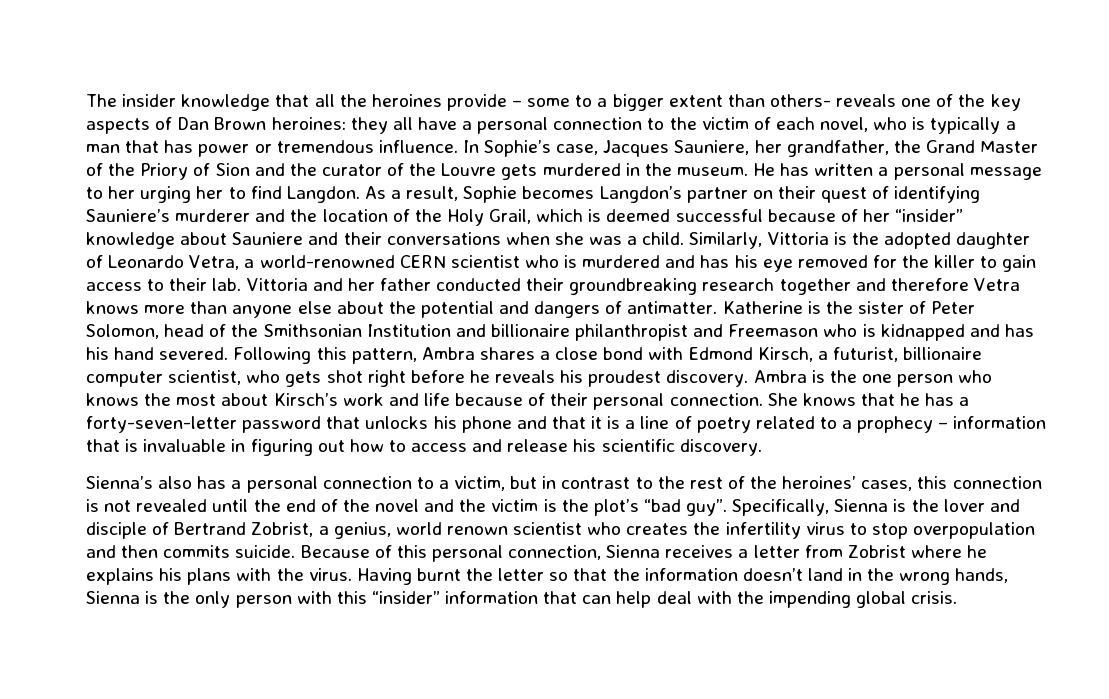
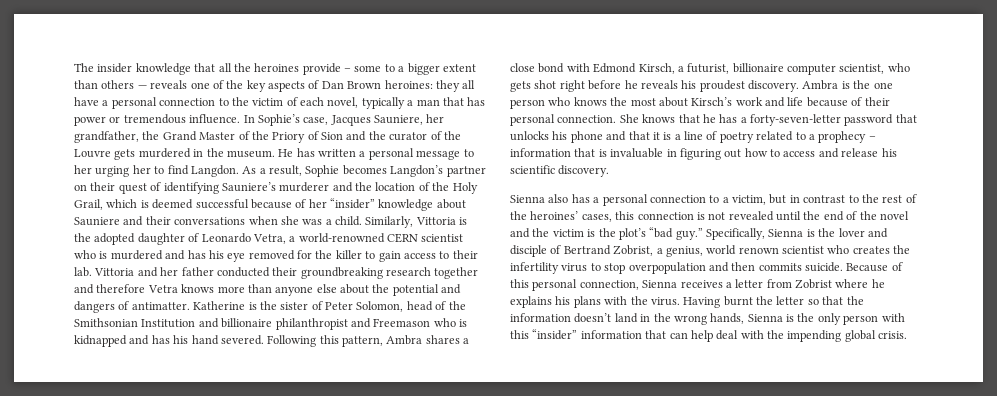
[769,94,831,107] others- -> [101,80,147,89] others —
[873,117,926,130] who is -> (359, 102) none
[86,476,153,489] Sienna’s -> [510,195,545,203] Sienna
[686,499,728,516] guy”. -> [675,228,703,240] guy.”

